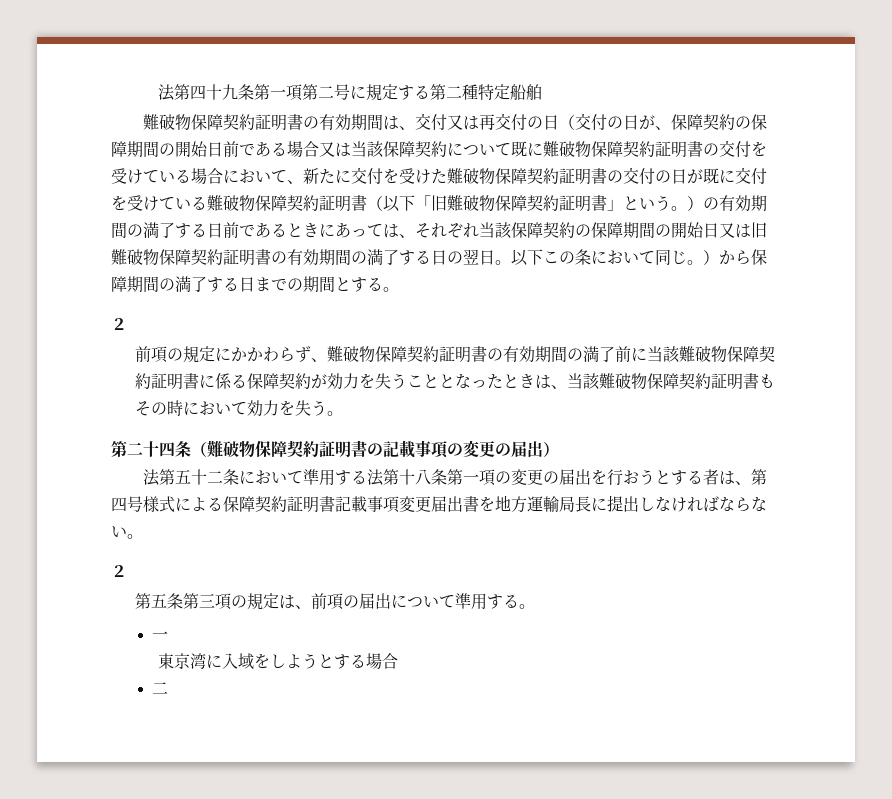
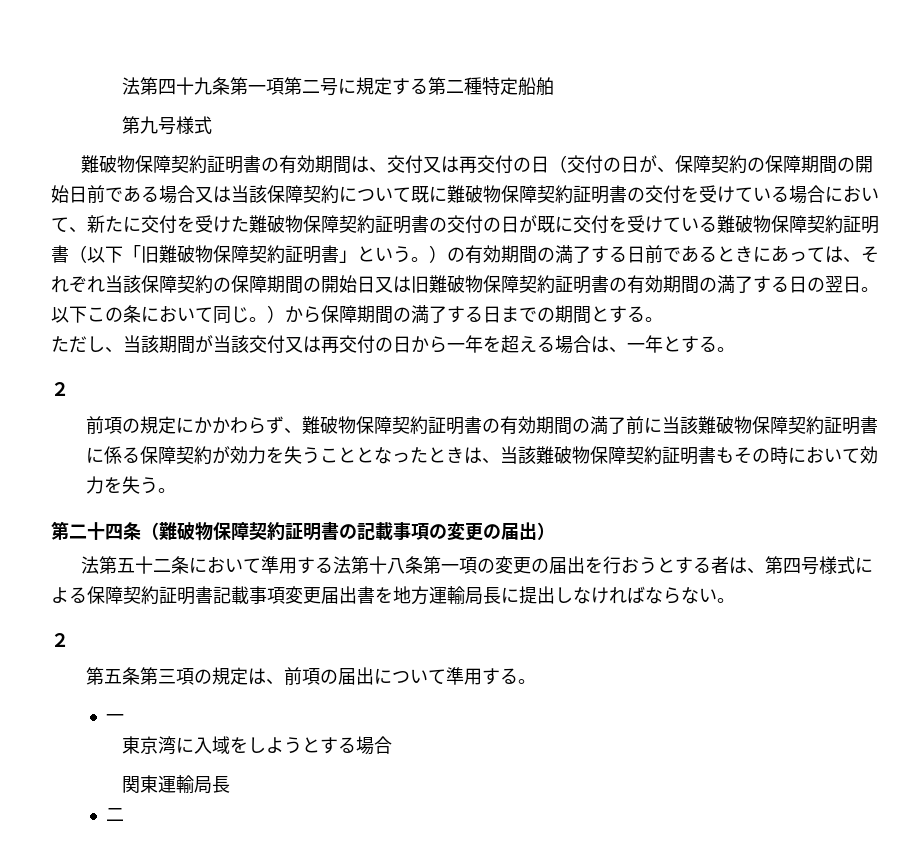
(543, 92) none -> [121,116,212,135] // 第九号様式
(399, 289) none -> [51,335,735,354] // ただし、当該期間が当該交付又は再交付の日から一年を超える場合は、一年とする。
(399, 661) none -> [121,775,230,794] // 関東運輸局長

